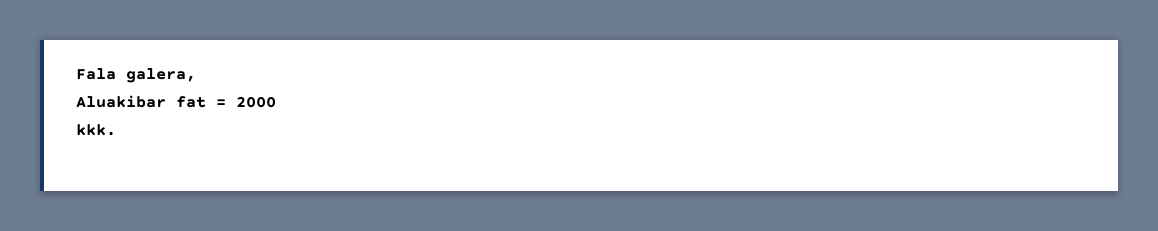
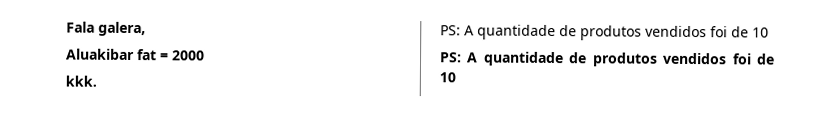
(116, 130) none -> [440,24,769,41] [440,51,775,67] [439,72,456,83] // PS: A quantidade de produtos vendidos foi de 10 // PS: A quantidade de produtos vendidos foi de 10

